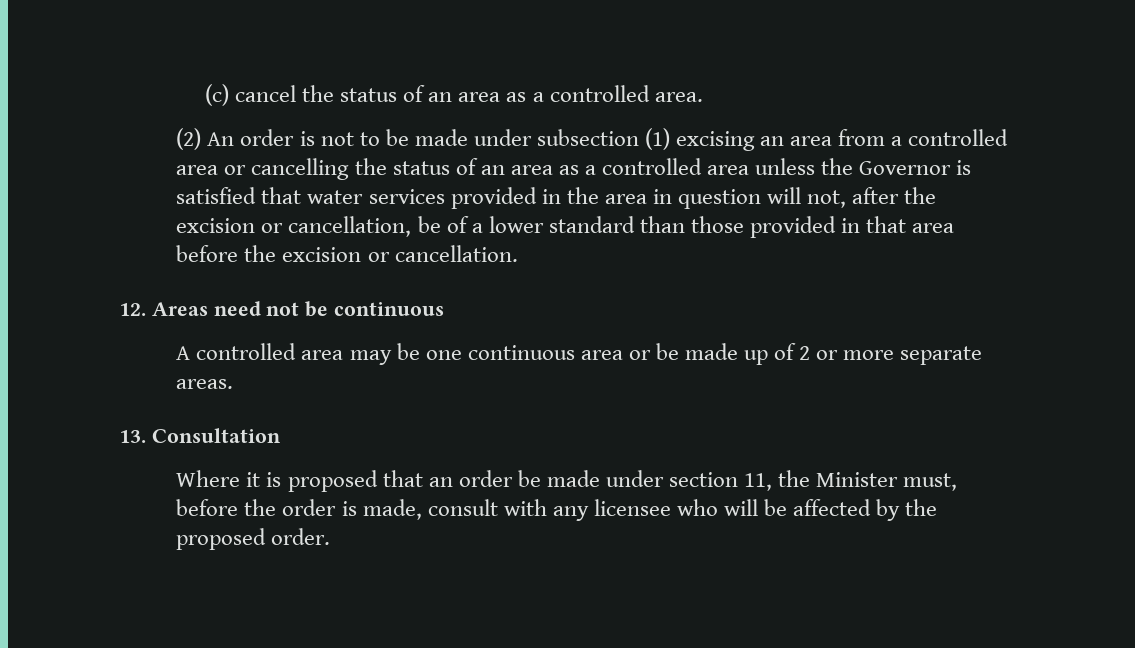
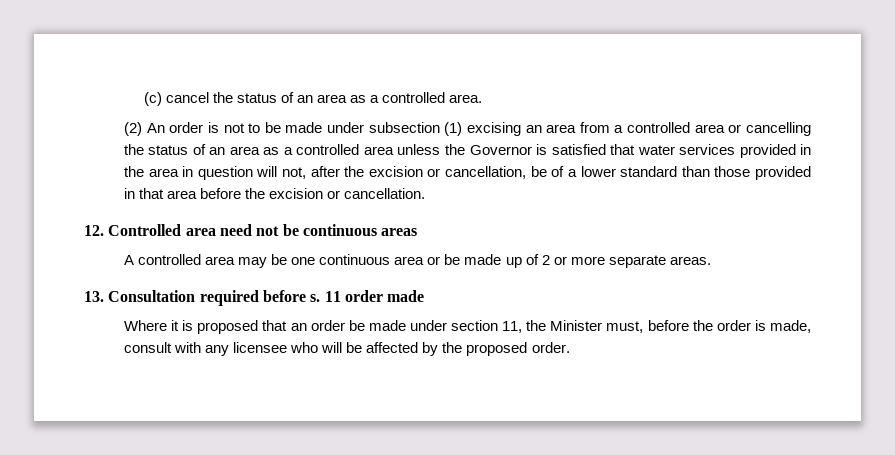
[151,302,208,316] Areas -> [108,224,216,236] Controlled area
(445, 309) none -> [381,228,418,236] areas
(281, 435) none -> [199,290,425,306] required before s. 11 order made

